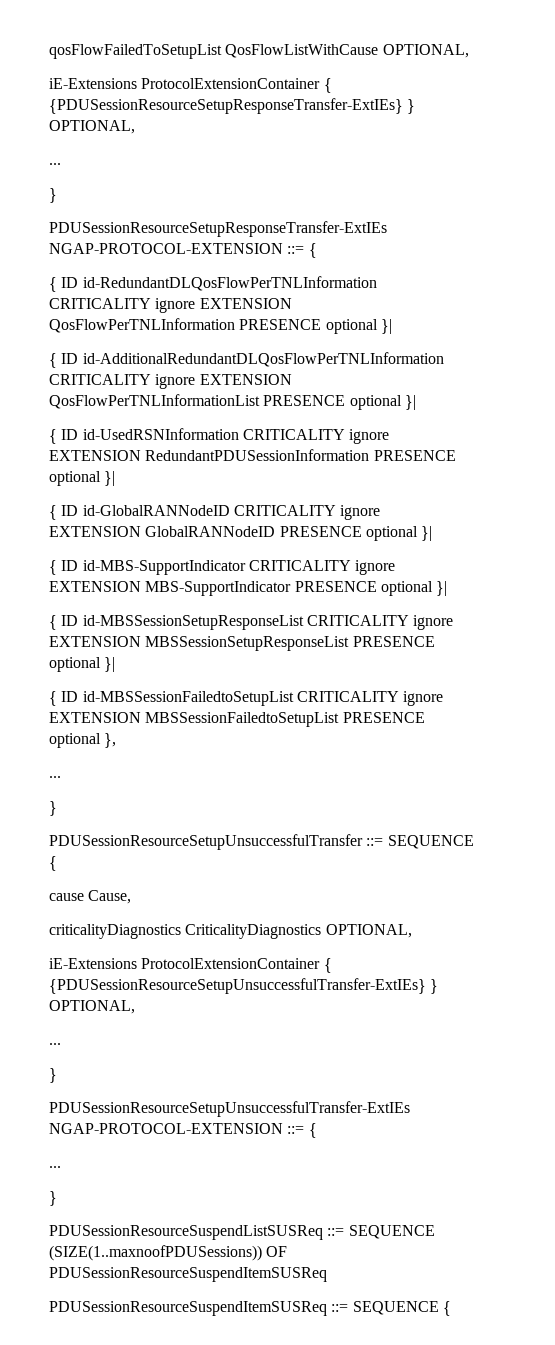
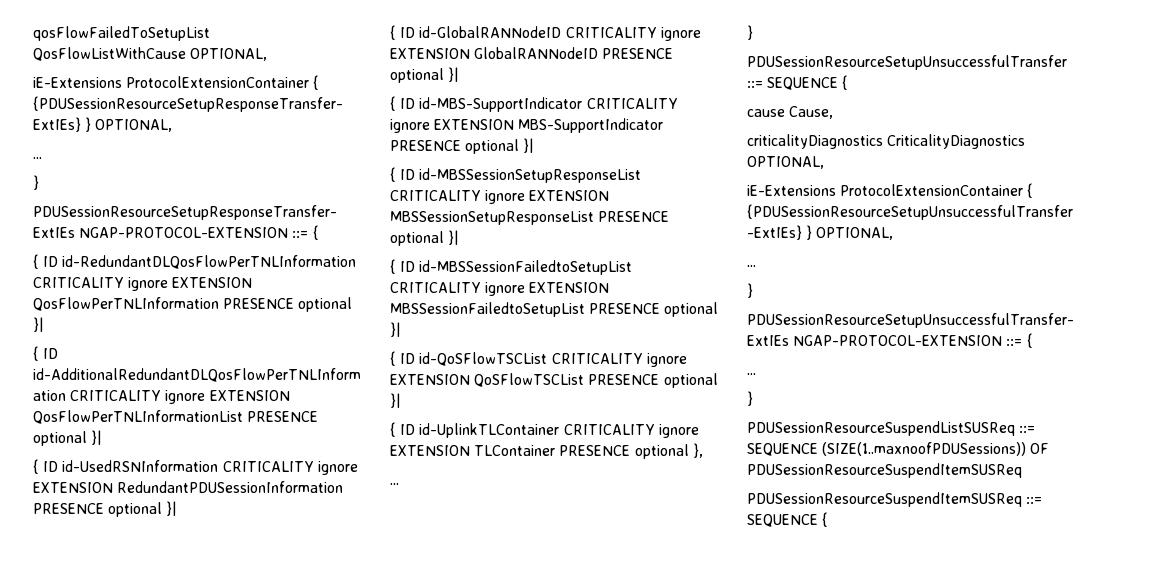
(101, 740) none -> [390,322,401,337] [390,351,687,367] [390,373,718,388] [390,393,401,408] [390,422,699,438] [390,444,689,459] }| // { ID id-QoSFlowTSCList CRITICALITY ignore EXTENSION QoSFlowTSCList PRESENCE optional }| // { ID id-UplinkTLContainer CRITICALITY ignore EXTENSION TLContainer PRESENCE optional

